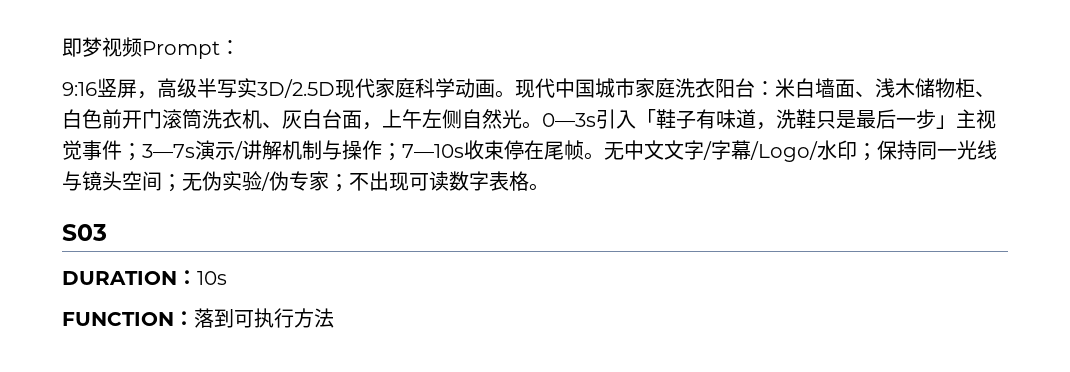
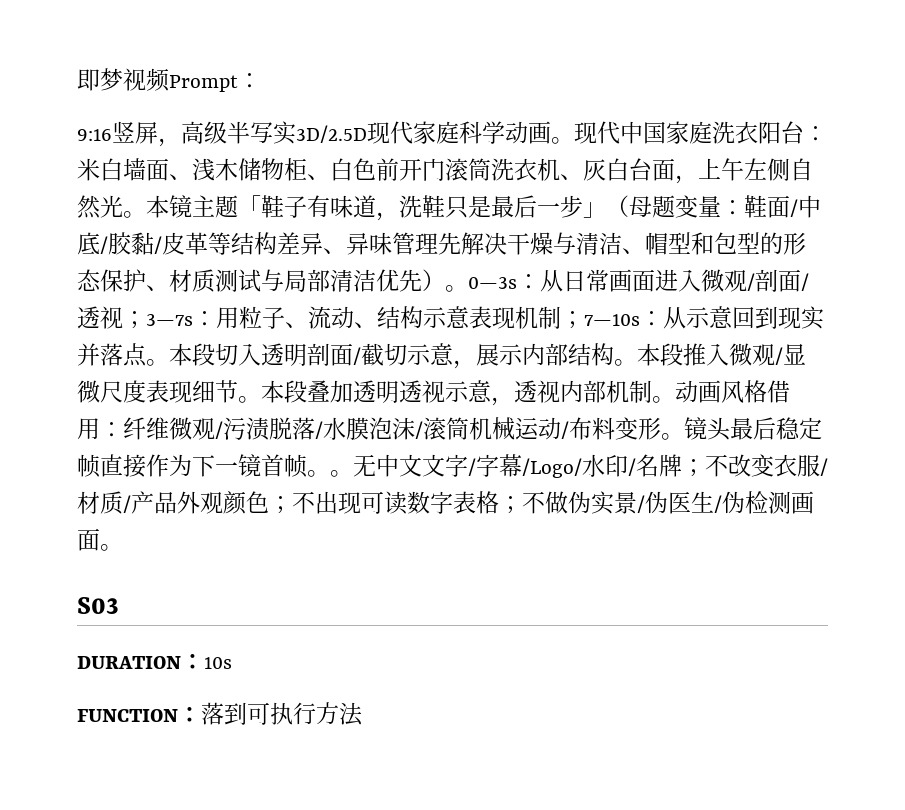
[595,78,635,98] 城市 -> (666, 132) none
[542,109,636,129] 0—3s引入 -> [146,195,238,218] 本镜主题
[956,109,996,129] [62,140,584,161] 主视觉事件；3—7s演示/讲解机制与操作；7—10s收束停在尾帧 -> [606,195,821,218] [77,232,806,255] [77,269,809,292] [77,306,824,330] [77,343,806,369] [77,380,790,406] [77,417,822,441] [77,454,330,478] （母题变量：鞋面/中底/胶黏/皮革等结构差异、异味管理先解决干燥与清洁、帽型和包型的形态保护、材质测试与局部清洁优先）。0—3s：从日常画面进入微观/剖面/透视；3—7s：用粒子、流动、结构示意表现机制；7—10s：从示意回到现实并落点。本段切入透明剖面/截切示意，展示内部结构。本段推入微观/显微尺度表现细节。本段叠加透明透视示意，透视内部机制。动画风格借用：纤维微观/污渍脱落/水膜泡沫/滚筒机械运动/布料变形。镜头最后稳定帧直接作为下一镜首帧。
[857,140,997,161] [62,171,329,192] ；保持同一光线与镜头空间；无伪实验/伪专家 -> [628,454,828,477] [77,491,269,515] /名牌；不改变衣服/材质/产品外观颜色
(529, 181) none -> [499,491,814,515] [77,528,100,551] ；不做伪实景/伪医生/伪检测画面

